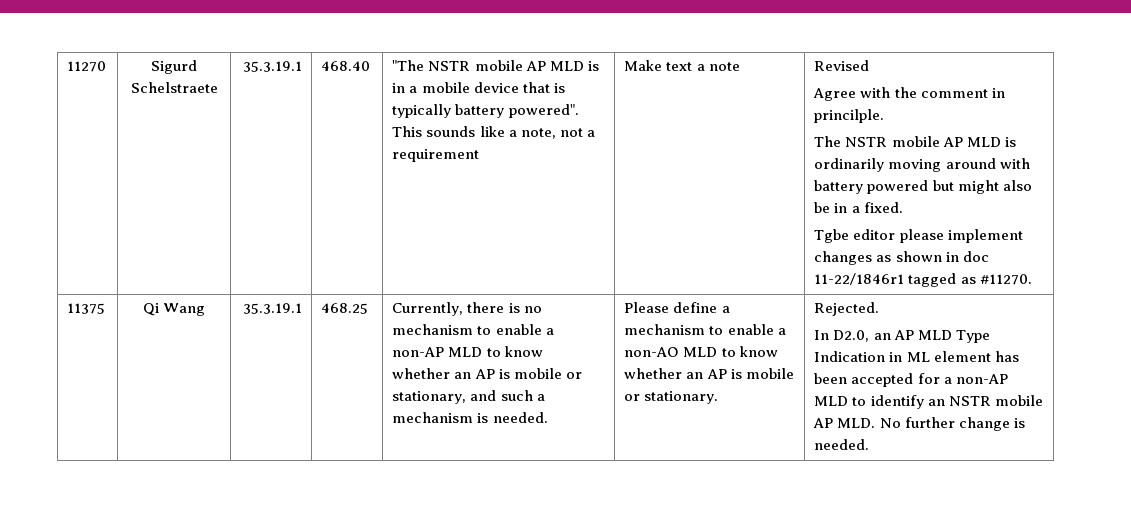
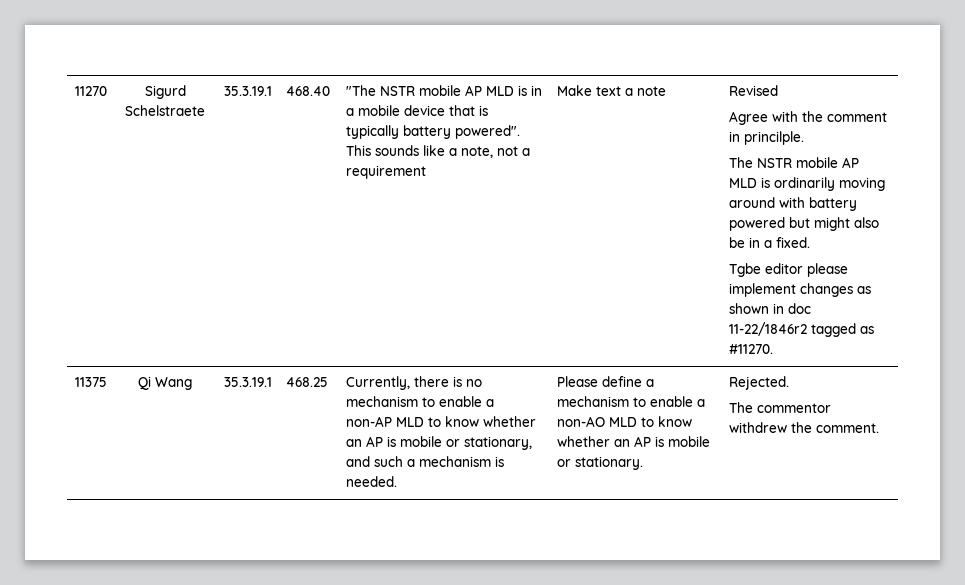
[814,273,905,285] 11-22/1846r1 -> [728,322,807,336] 11-22/1846r2
[814,330,990,343] [814,351,1019,362] [814,373,1008,387] [814,395,1043,409] [813,417,1025,431] [814,439,870,450] In D2.0, an AP MLD Type Indication in ML element has been accepted for a non-AP MLD to identify an NSTR mobile AP MLD. No further change is needed. -> [728,402,831,413] [728,422,879,433] The commentor withdrew the comment.

